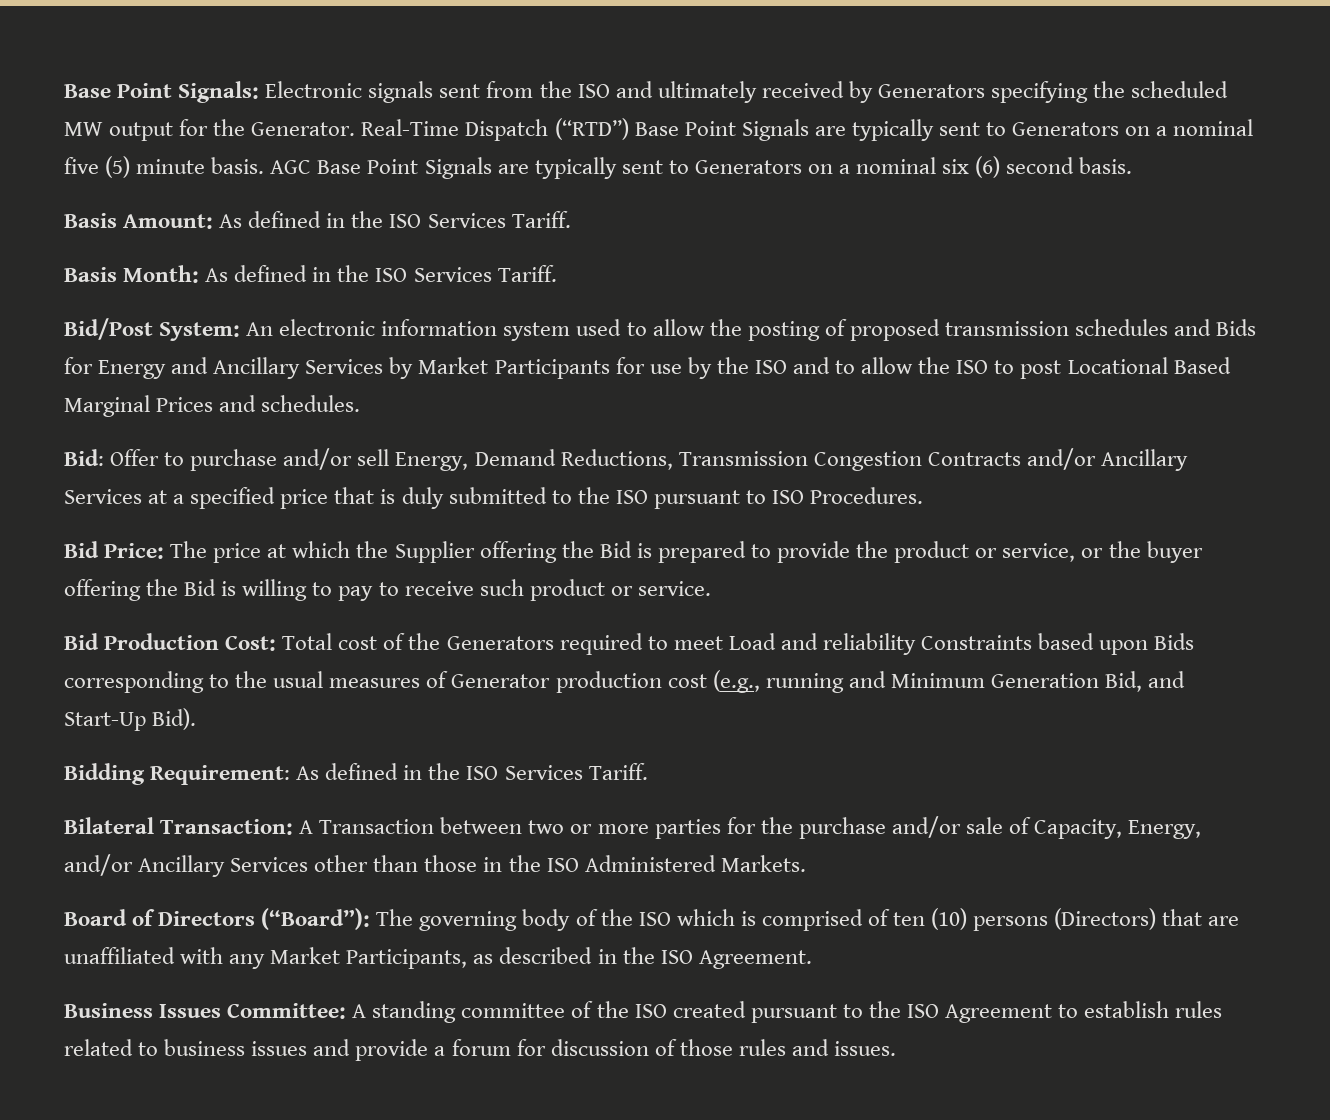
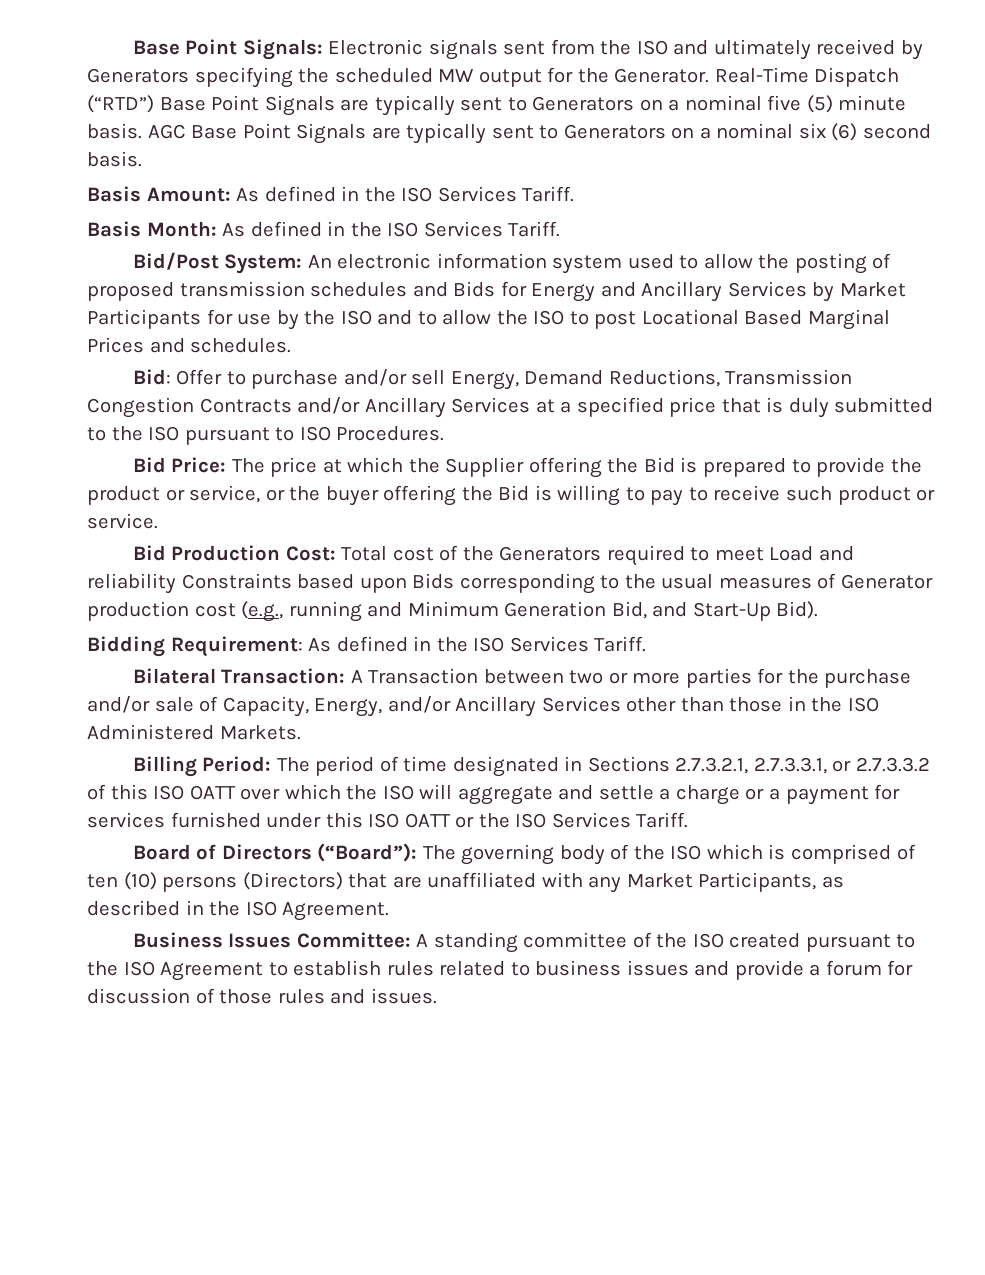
(806, 863) none -> [132,756,930,777] [87,784,901,805] [87,812,689,828] // Billing Period: The period of time designated in Sections 2.7.3.2.1, 2.7.3.3.1, or 2.7.3.3.2 of this ISO OATT over which the ISO will aggregate and settle a charge or a payment for services furnished under this ISO OATT or the ISO Services Tariff.

